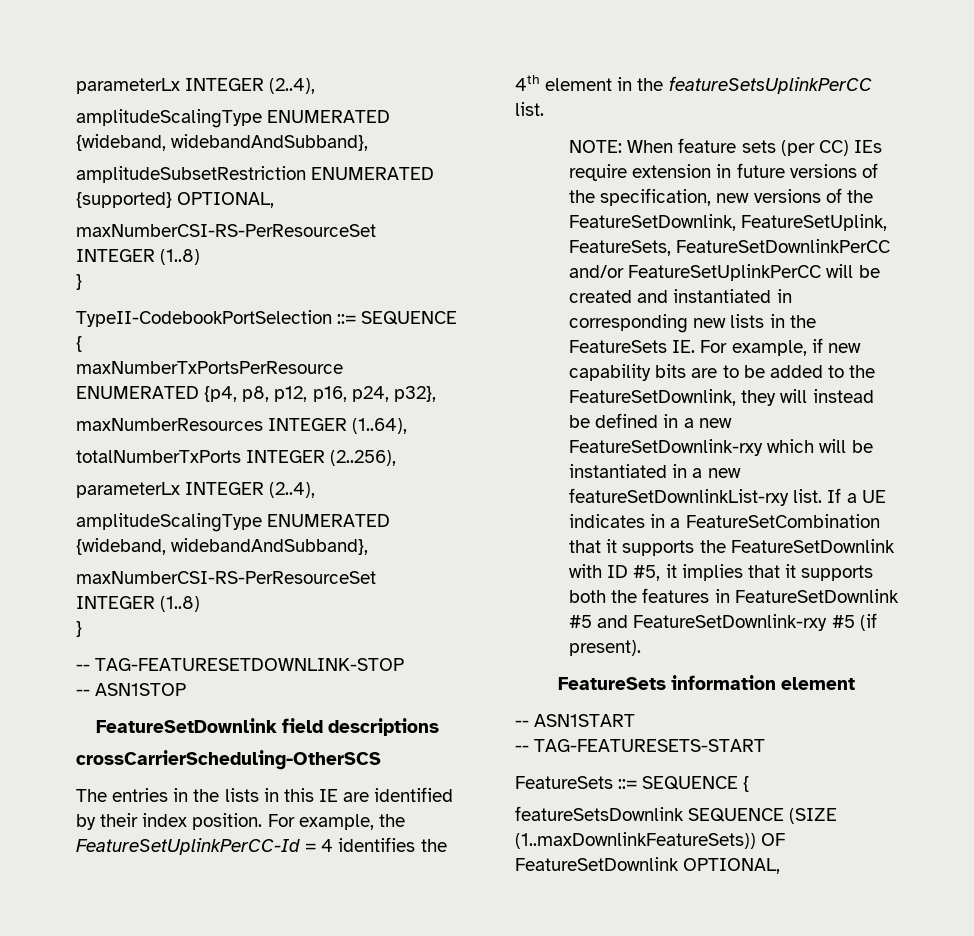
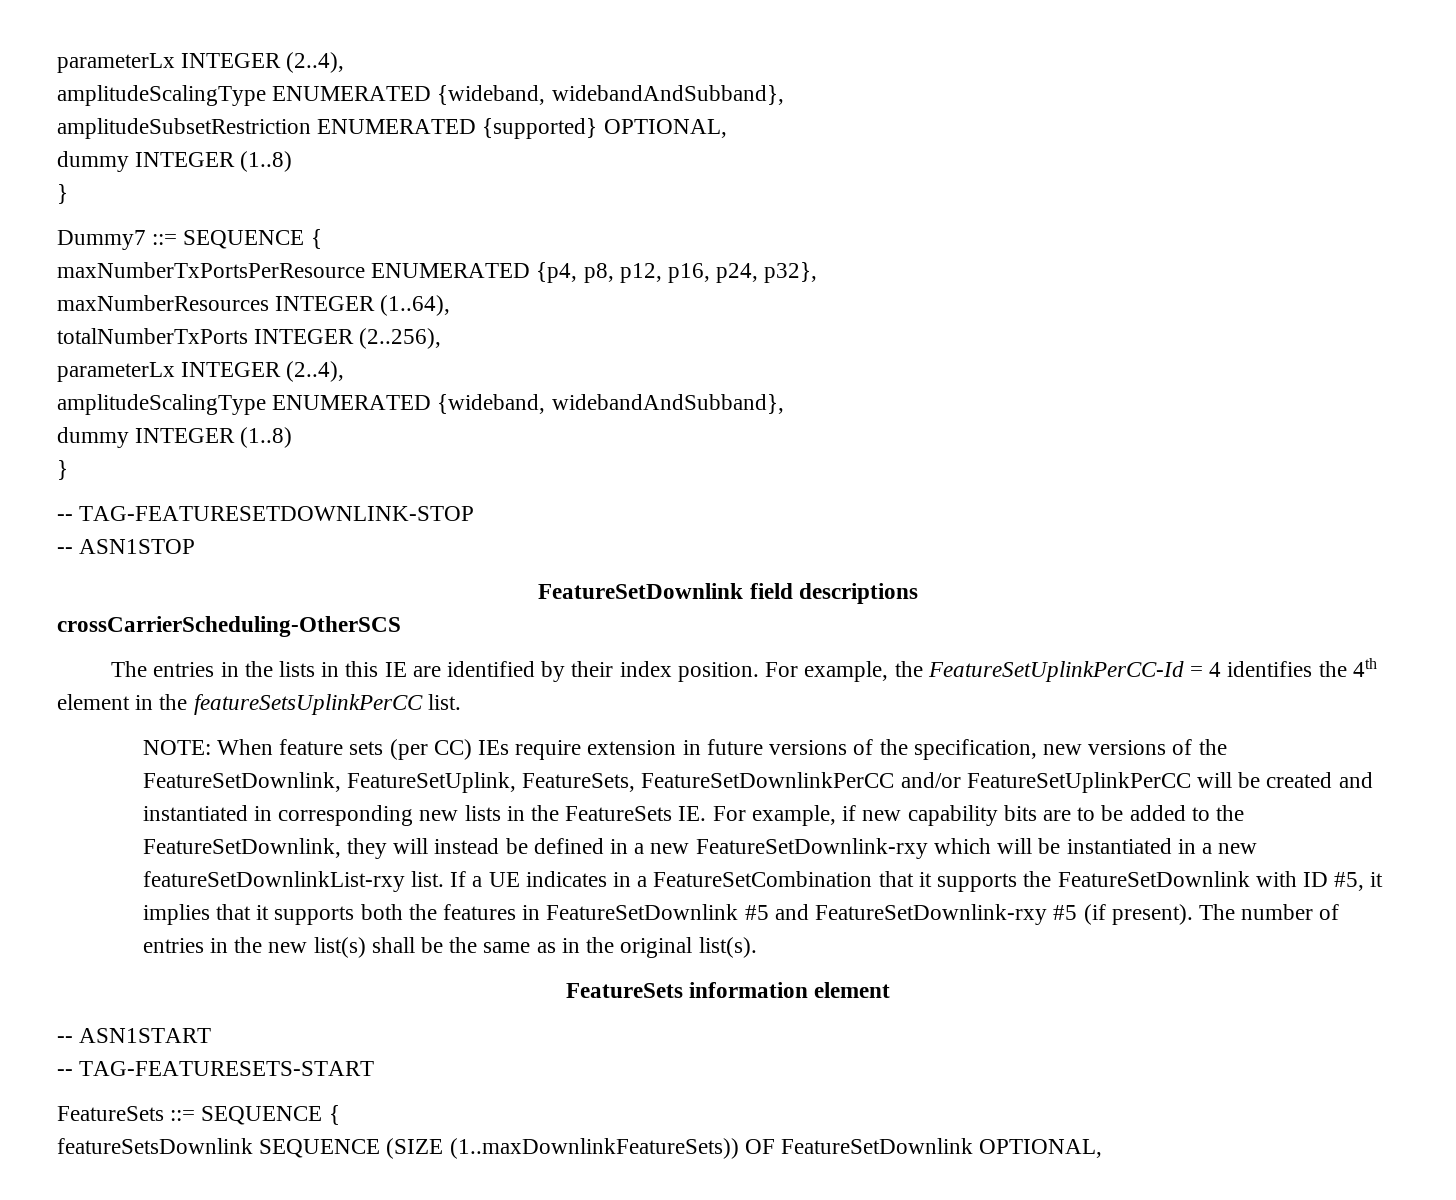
[76,224,376,237] [76,249,201,265] [76,274,82,290] [76,310,332,327] maxNumberCSI-RS-PerResourceSet INTEGER (1..8) // } // TypeII-CodebookPortSelection -> [57,151,293,172] [57,184,68,204] [57,230,146,250] dummy INTEGER (1..8) // } // Dummy7
[76,571,376,584] maxNumberCSI-RS-PerResourceSet -> [57,427,129,448] dummy
(642, 648) none -> [1198,904,1340,920] [142,937,757,958] The number of entries in the new list(s) shall be the same as in the original list(s).

